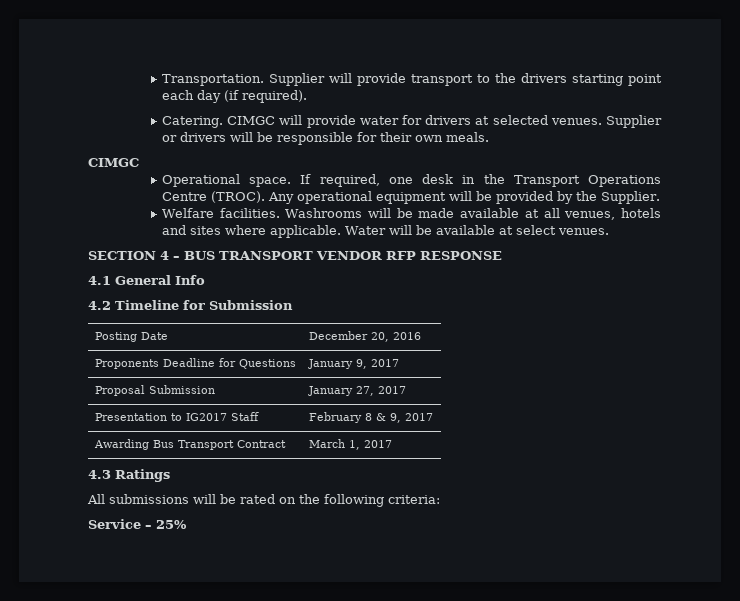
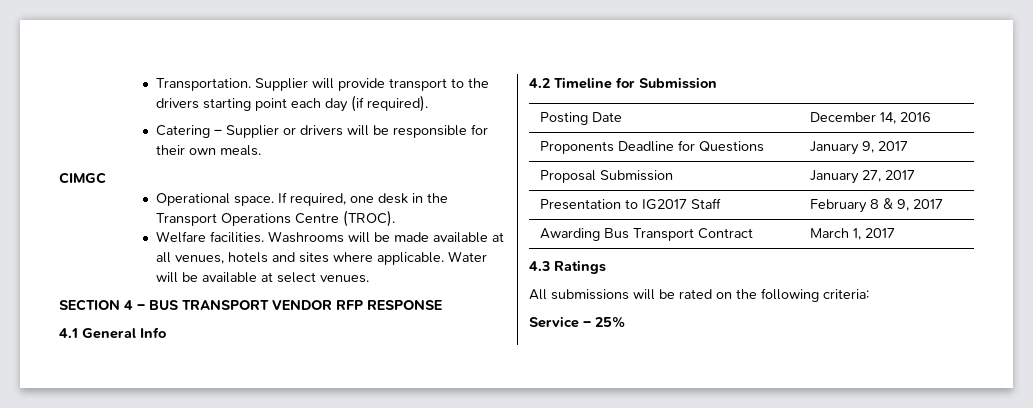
[161,115,602,128] Catering. CIMGC will provide water for drivers at selected venues. -> [155,125,222,138] Catering –
[267,191,660,204] Any operational equipment will be provided by the Supplier. -> (395, 218) none
[370,332,389,342] 20, -> [879,112,896,124] 14,

